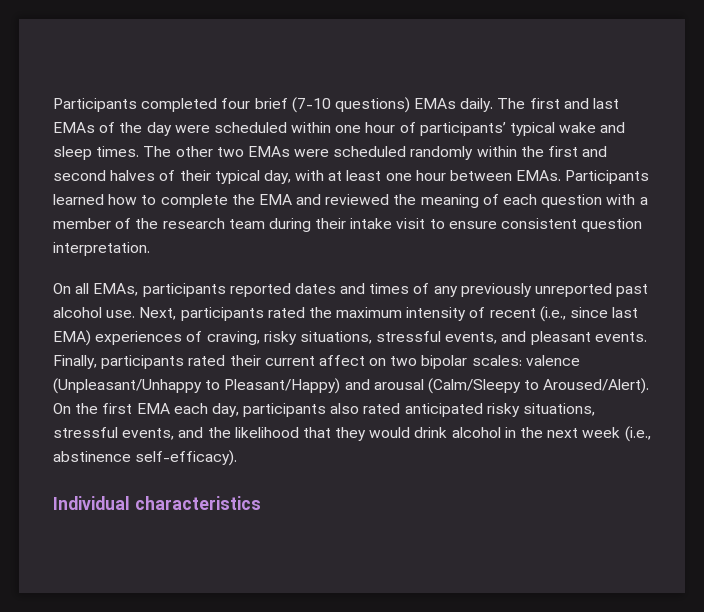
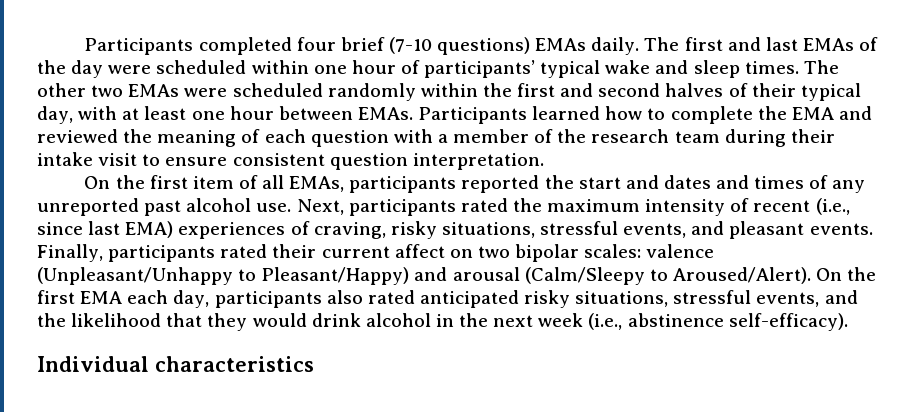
(71, 288) none -> [115,175,258,189] the first item of
(291, 290) none -> [544,175,659,189] the start and
[460,283,532,297] previously -> (866, 186) none

